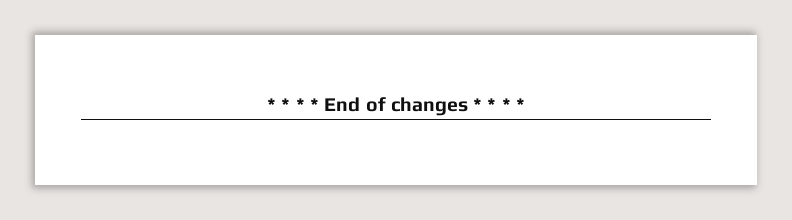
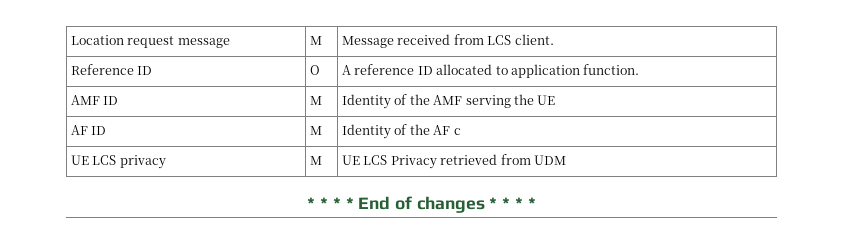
(267, 104) none -> [71,35,230,48] [310,36,323,45] [342,34,554,48] [71,64,153,75] [310,65,321,75] [342,64,640,78] [71,95,119,105] [310,96,323,105] [342,94,556,109] [71,125,107,135] [310,126,323,135] [342,124,461,139] [71,155,166,169] [310,156,323,165] [342,154,566,169] Location request message | M | Message received from LCS client. // Reference ID | O | A reference ID allocated to application function. // AMF ID | M | Identity of the AMF serving the UE // AF ID | M | Identity of the AF c // UE LCS privacy | M | UE LCS Privacy retrieved from UDM //

